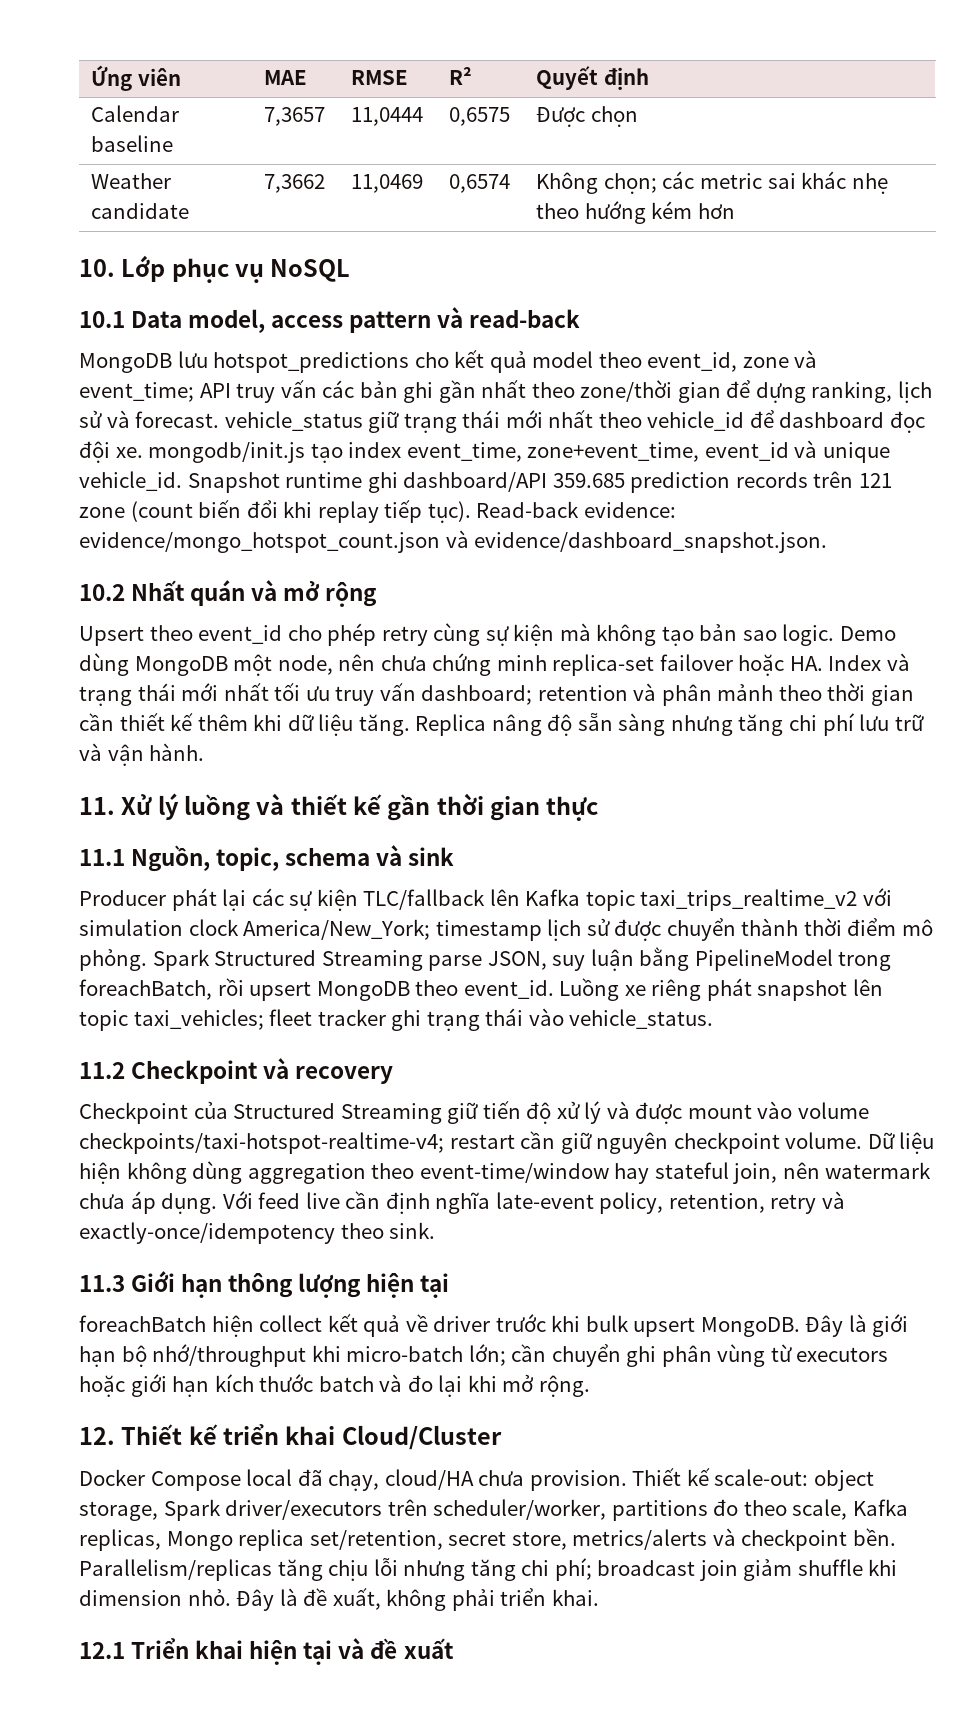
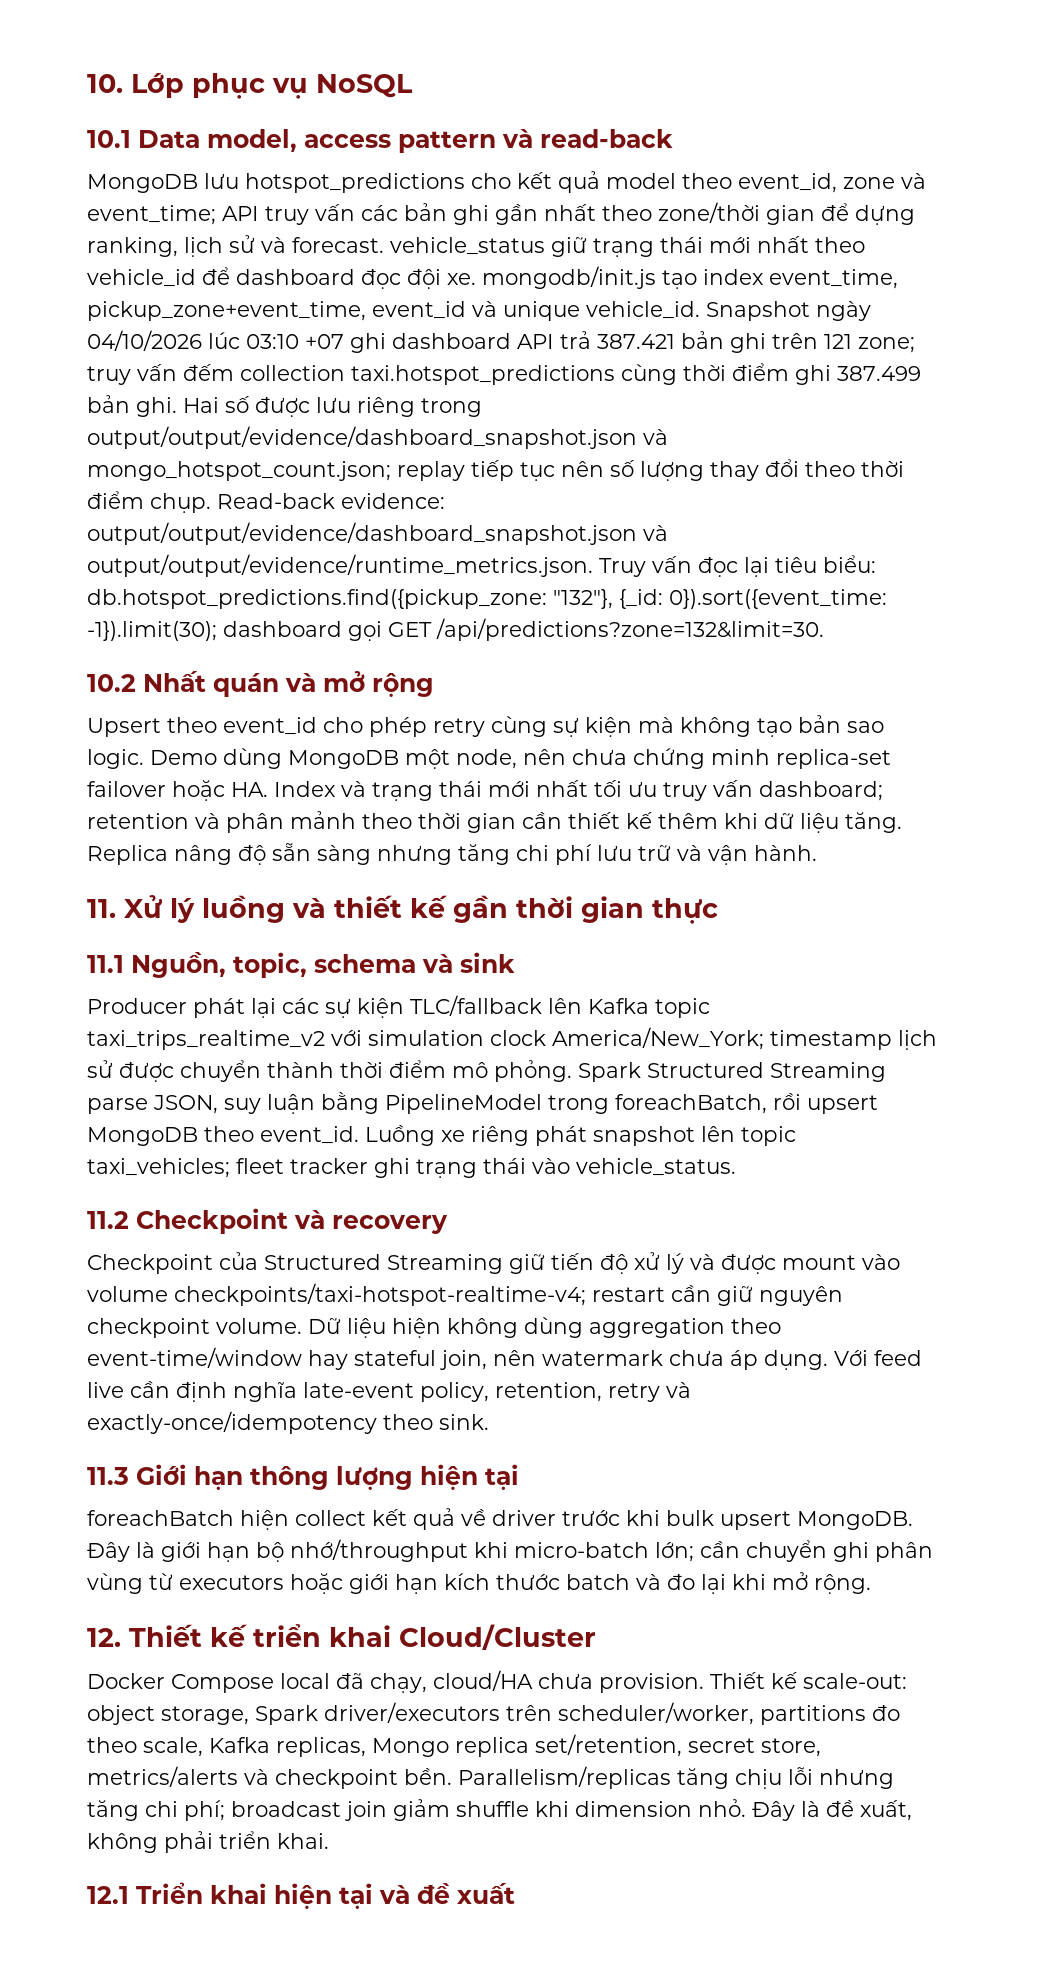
[91,65,181,91] [264,70,308,85] [351,70,409,85] [449,67,473,85] [536,66,649,90] [91,105,180,122] [91,135,174,152] [264,107,326,126] [351,107,424,126] [449,107,511,126] [536,106,638,127] [91,173,172,189] [91,203,190,219] [264,174,326,193] [351,174,424,193] [449,174,511,193] [536,171,888,194] [536,201,735,224] Ứng viên | MAE | RMSE | R² | Quyết định // Calendar baseline | 7,3657 | 11,0444 | 0,6575 | Được chọn // Weather candidate | 7,3662 | 11,0469 | 0,6574 | Không chọn; các metric sai khác nhẹ theo hướng kém hơn // -> (87, 83) none
[527,442,700,462] zone+event_time, -> [87,301,366,321] pickup_zone+event_time,
[285,471,892,493] [79,499,676,523] [79,530,828,553] runtime ghi dashboard/API 359.685 prediction records trên 121 zone (count biến đổi khi replay tiếp tục). Read-back evidence: evidence/mongo_hotspot_count.json và evidence/dashboard_snapshot.json. -> [816,301,871,321] [87,330,915,353] [87,363,921,385] [87,395,482,417] [87,426,668,449] [87,459,904,481] [87,491,445,513] [87,522,668,545] [87,554,876,577] [87,589,887,609] [87,618,824,641] ngày 04/10/2026 lúc 03:10 +07 ghi dashboard API trả 387.421 bản ghi trên 121 zone; truy vấn đếm collection taxi.hotspot_predictions cùng thời điểm ghi 387.499 bản ghi. Hai số được lưu riêng trong output/output/evidence/dashboard_snapshot.json và mongo_hotspot_count.json; replay tiếp tục nên số lượng thay đổi theo thời điểm chụp. Read-back evidence: output/output/evidence/dashboard_snapshot.json và output/output/evidence/runtime_metrics.json. Truy vấn đọc lại tiêu biểu: db.hotspot_predictions.find({pickup_zone: "132"}, {_id: 0}).sort({event_time: -1}).limit(30); dashboard gọi GET /api/predictions?zone=132&limit=30.

